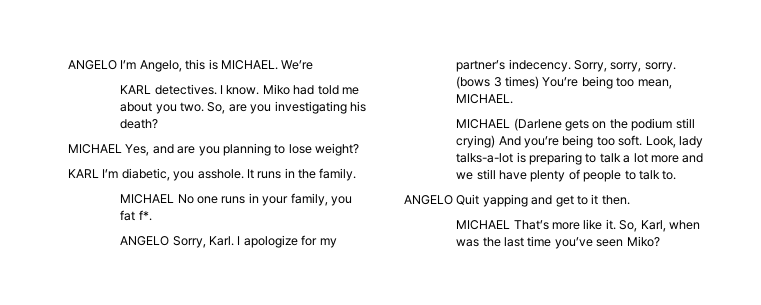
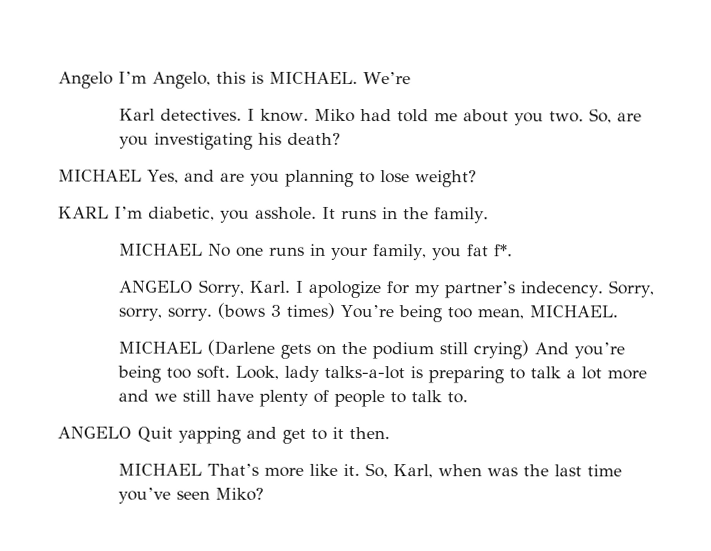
[68,60,117,70] ANGELO -> [58,71,113,89] Angelo
[120,85,152,94] KARL -> [119,108,156,121] Karl

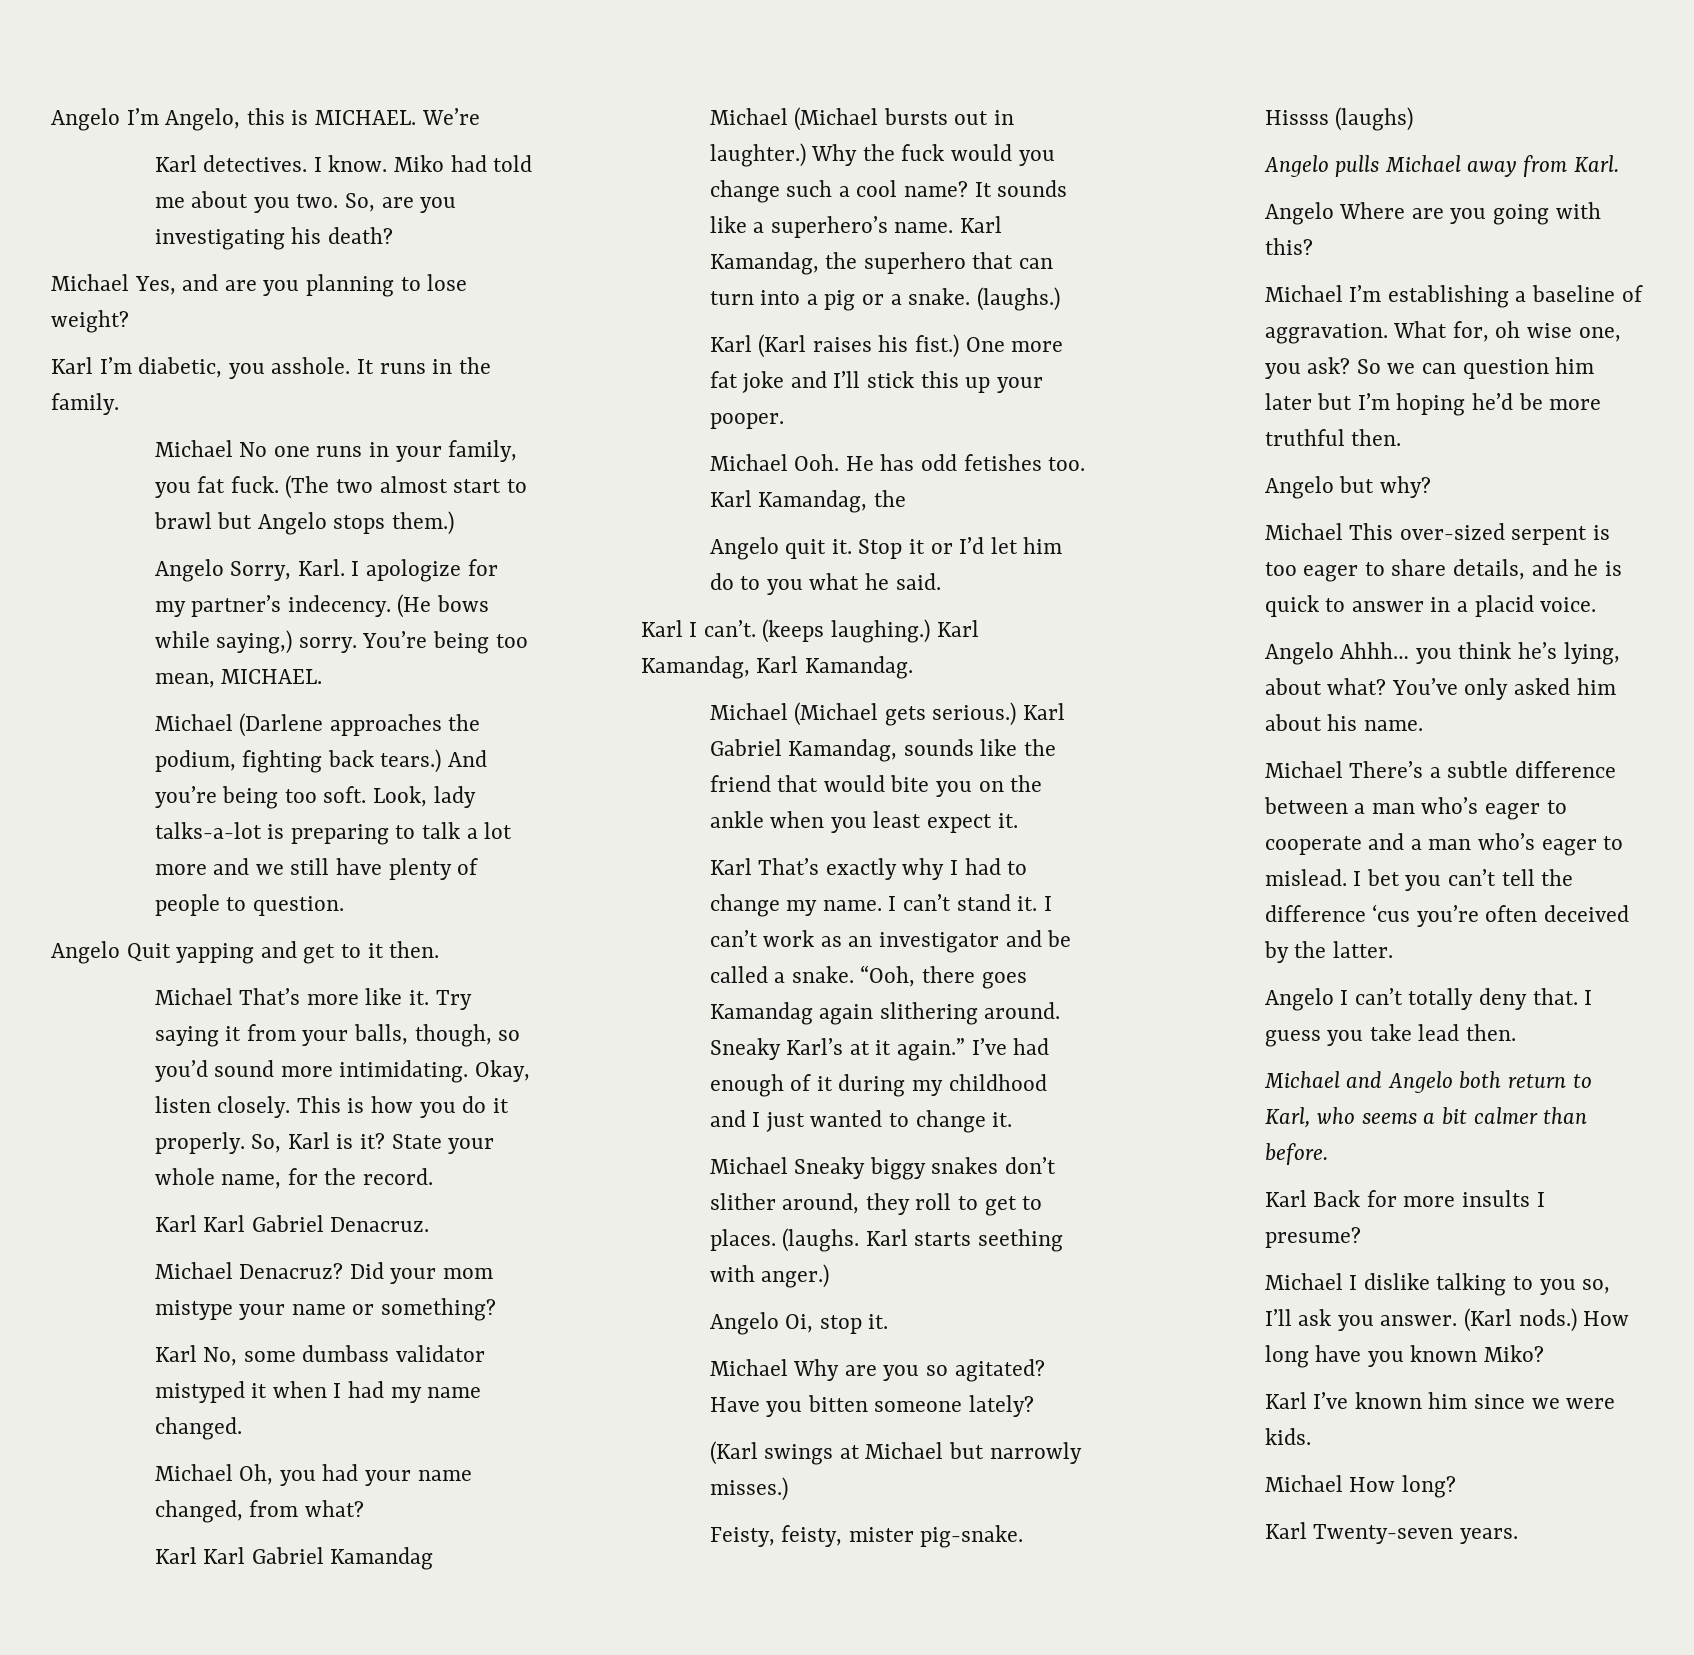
[58,169,142,182] MICHAEL -> [51,274,129,291] Michael
[58,206,109,219] KARL -> [51,357,93,374] Karl
[119,243,204,256] MICHAEL -> [154,440,233,457] Michael
[494,244,514,257] [118,280,194,293] f*. // ANGELO -> [230,475,527,499] [153,511,454,535] [154,559,224,582] fuck. (The two almost start to brawl but Angelo stops them.) // Angelo
[608,280,655,298] [118,302,336,321] Sorry, sorry, sorry. (bows 3 times) -> [397,594,489,618] [154,630,357,654] (He bows while saying,) sorry.
[118,339,530,360] MICHAEL (Darlene gets on the podium still crying) -> [154,713,481,737] [154,749,442,773] Michael (Darlene approaches the podium, fighting back tears.)
[411,390,469,404] [57,426,132,439] talk to. // ANGELO -> [252,896,344,916] [51,941,120,964] question. // Angelo
[118,463,203,476] MICHAEL -> [154,988,233,1005] Michael
[365,463,623,479] [118,487,265,504] So, Karl, when was the last time you’ve seen Miko? -> [435,990,472,1010] [154,1024,521,1047] [154,1060,530,1083] [154,1096,509,1118] [154,1132,495,1154] [154,1168,433,1189] [154,1215,430,1232] [154,1262,493,1284] [154,1298,496,1321] [154,1345,485,1366] [154,1381,482,1403] [154,1417,242,1440] [154,1464,472,1486] [154,1500,364,1523] [154,1547,434,1570] [709,107,1014,131] [709,143,1055,167] [709,180,1068,203] [709,216,1002,238] [709,252,1053,275] [709,287,1060,311] [709,334,1064,358] [709,371,1043,393] [709,413,784,429] [709,454,1086,471] [709,490,906,513] [709,537,1063,560] [709,573,941,595] [640,619,979,643] [640,656,913,679] [709,702,1065,726] [709,739,1056,762] [709,775,1043,797] [709,811,1018,833] [709,858,1028,880] [709,894,1052,917] [709,930,1072,953] [709,965,1027,989] [709,1002,1061,1025] [709,1038,1050,1061] [709,1074,1047,1097] [709,1110,1013,1133] [709,1157,1056,1180] [709,1193,1043,1216] [709,1228,1063,1252] [709,1264,830,1288] [709,1312,889,1335] [709,1359,1045,1382] [709,1395,1034,1417] [709,1441,1082,1465] [709,1477,788,1501] [709,1525,1024,1548] [1264,107,1414,131] [1263,155,1619,177] [1264,202,1601,225] [1264,238,1313,255] [1264,285,1643,308] [1264,321,1621,344] [1264,357,1595,379] [1264,393,1602,416] [1264,429,1402,446] [1264,476,1431,499] [1264,523,1610,545] [1264,559,1622,582] [1264,595,1597,617] [1264,642,1620,665] [1264,678,1616,700] [1264,714,1423,731] [1264,761,1616,778] [1263,797,1567,820] [1264,833,1624,856] [1264,869,1574,891] [1264,904,1629,927] [1263,941,1393,963] [1264,988,1593,1011] [1264,1024,1516,1047] [1263,1071,1592,1093] [1264,1107,1588,1128] [1264,1143,1328,1165] [1264,1190,1545,1207] [1264,1227,1361,1248] [1264,1273,1611,1296] [1264,1308,1630,1332] [1264,1345,1544,1368] [1264,1392,1616,1409] [1264,1428,1311,1445] [1264,1475,1456,1498] [1264,1522,1518,1544] Try saying it from your balls, though, so you’d sound more intimidating. Okay, listen closely. This is how you do it properly. So, Karl is it? State your whole name, for the record. // Karl Karl Gabriel Denacruz. // Michael Denacruz? Did your mom mistype your name or something? // Karl No, some dumbass validator mistyped it when I had my name changed. // Michael Oh, you had your name changed, from what? // Karl Karl Gabriel Kamandag // Michael (Michael bursts out in laughter.) Why the fuck would you change such a cool name? It sounds like a superhero’s name. Karl Kamandag, the superhero that can turn into a pig or a snake. (laughs.) // Karl (Karl raises his fist.) One more fat joke and I’ll stick this up your pooper. // Michael Ooh. He has odd fetishes too. Karl Kamandag, the // Angelo quit it. Stop it or I’d let him do to you what he said. // Karl I can’t. (keeps laughing.) Karl Kamandag, Karl Kamandag. // Michael (Michael gets serious.) Karl Gabriel Kamandag, sounds like the friend that would bite you on the ankle when you least expect it. // Karl That’s exactly why I had to change my name. I can’t stand it. I can’t work as an investigator and be called a snake. “Ooh, there goes Kamandag again slithering around. Sneaky Karl’s at it again.” I’ve had enough of it during my childhood and I just wanted to change it. // Michael Sneaky biggy snakes don’t slither around, they roll to get to places. (laughs. Karl starts seething with anger.) // Angelo Oi, stop it. // Michael Why are you so agitated? Have you bitten someone lately? // (Karl swings at Michael but narrowly misses.) // Feisty, feisty, mister pig-snake. Hissss (laughs) // Angelo pulls Michael away from Karl. // Angelo Where are you going with this? // Michael I’m establishing a baseline of aggravation. What for, oh wise one, you ask? So we can question him later but I’m hoping he’d be more truthful then. // Angelo but why? // Michael This over-sized serpent is too eager to share details, and he is quick to answer in a placid voice. // Angelo Ahhh… you think he’s lying, about what? You’ve only asked him about his name. // Michael There’s a subtle difference between a man who’s eager to cooperate and a man who’s eager to mislead. I bet you can’t tell the difference ‘cus you’re often deceived by the latter. // Angelo I can’t totally deny that. I guess you take lead then. // Michael and Angelo both return to Karl, who seems a bit calmer than before. // Karl Back for more insults I presume? // Michael I dislike talking to you so, I’ll ask you answer. (Karl nods.) How long have you known Miko? // Karl I’ve known him since we were kids. // Michael How long? // Karl Twenty-seven years.

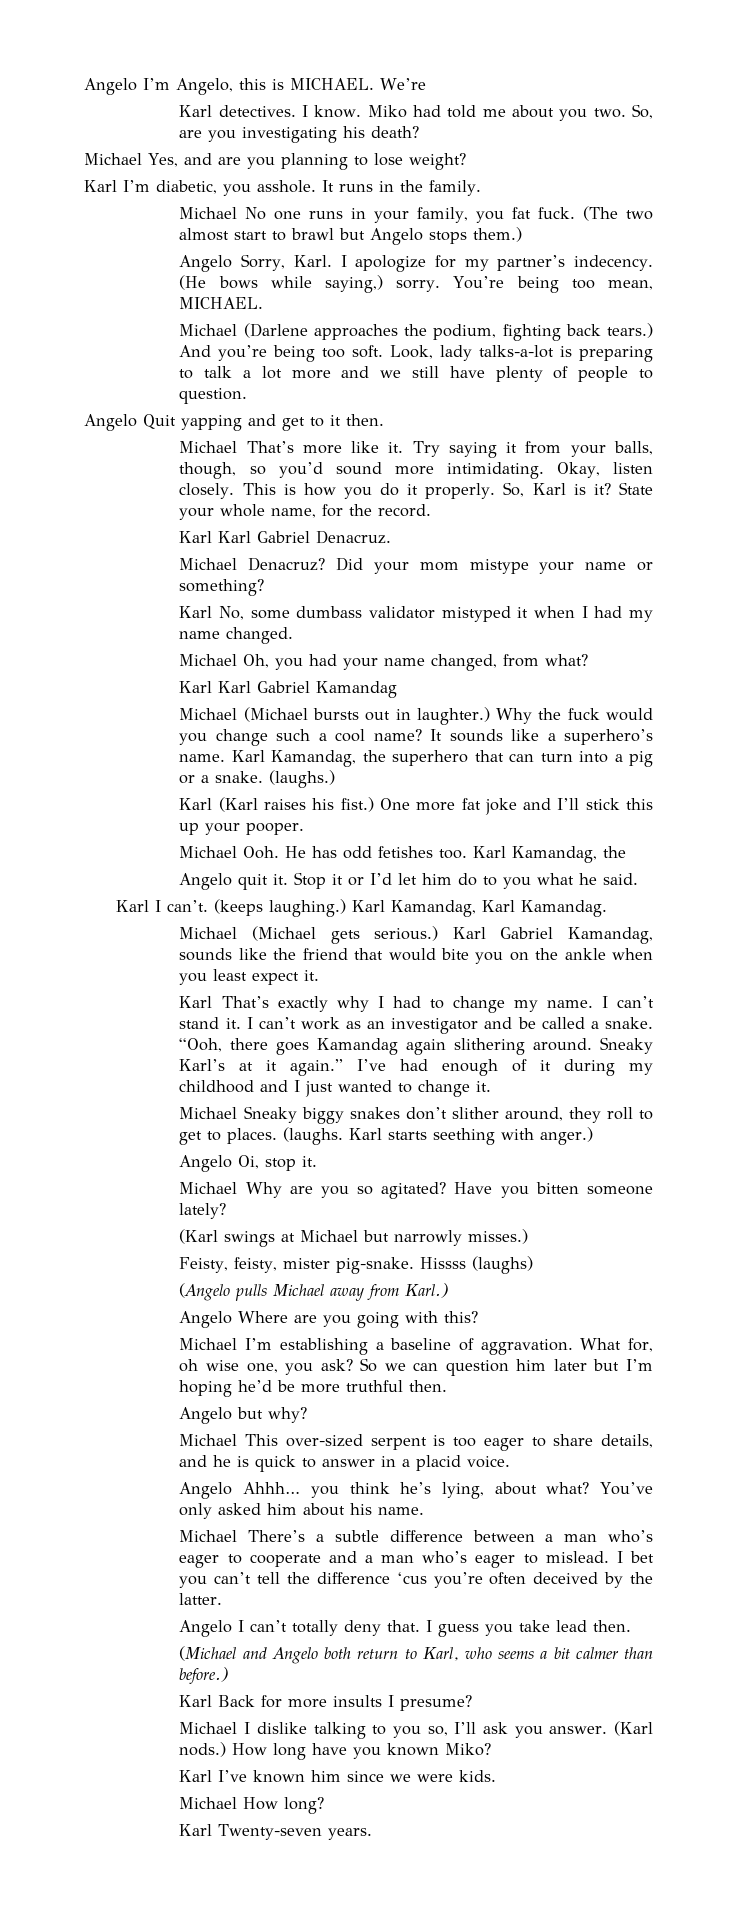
[1263,155,1329,177] Angelo -> [179,1283,231,1301] (Angelo
[1573,155,1619,172] Karl. -> [405,1283,449,1298] Karl.)
[1263,1071,1340,1088] Michael -> [179,1646,237,1661] (Michael
[1264,1143,1328,1165] before. -> [179,1667,229,1685] before.)

